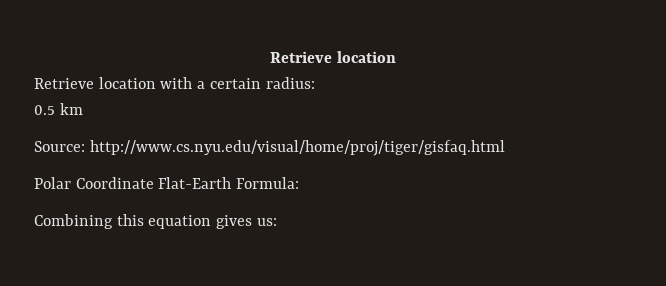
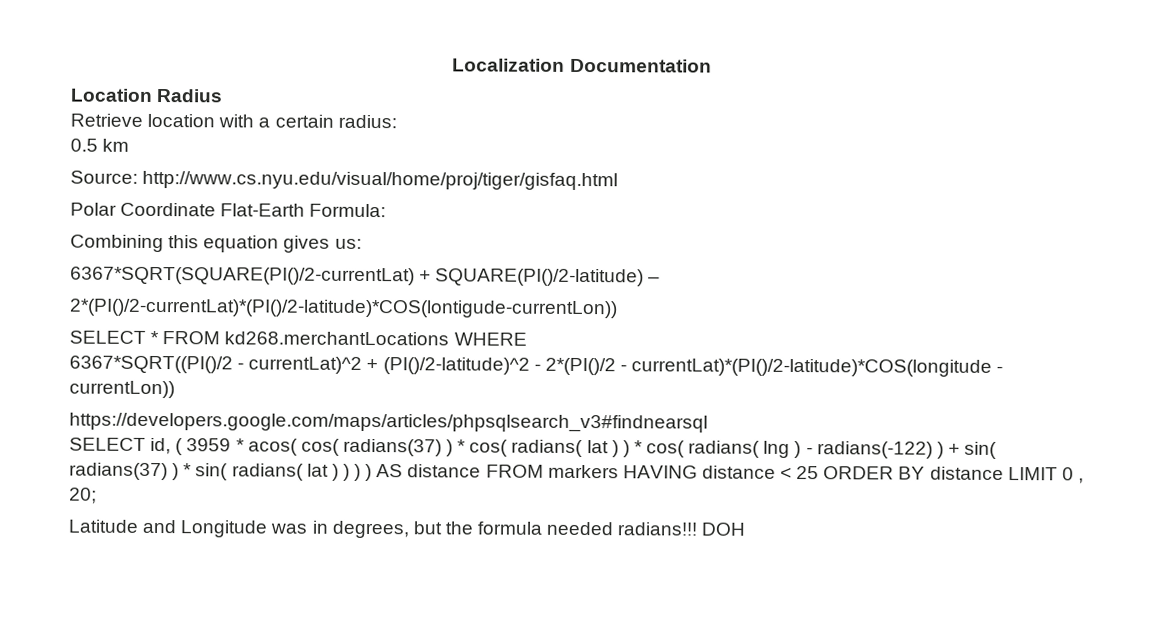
[270,51,396,63] Retrieve location -> [452,58,712,73] [70,88,224,103] Localization Documentation // Location Radius
(277, 222) none -> [70,266,661,287] [69,298,618,319] [69,330,527,346] [69,355,1004,377] [69,380,175,399] [69,412,708,433] [69,437,998,459] [69,462,1084,484] [69,487,97,504] [68,519,746,539] // 6367*SQRT(SQUARE(PI()/2-currentLat) + SQUARE(PI()/2-latitude) – // 2*(PI()/2-currentLat)*(PI()/2-latitude)*COS(lontigude-currentLon)) // SELECT * FROM kd268.merchantLocations WHERE // 6367*SQRT((PI()/2 - currentLat)^2 + (PI()/2-latitude)^2 - 2*(PI()/2 - currentLat)*(PI()/2-latitude)*COS(longitude - currentLon)) // https://developers.google.com/maps/articles/phpsqlsearch_v3#findnearsql // SELECT id, ( 3959 * acos( cos( radians(37) ) * cos( radians( lat ) ) * cos( radians( lng ) - radians(-122) ) + sin( radians(37) ) * sin( radians( lat ) ) ) ) AS distance FROM markers HAVING distance < 25 ORDER BY distance LIMIT 0 , 20; // Latitude and Longitude was in degrees, but the formula needed radians!!! DOH

